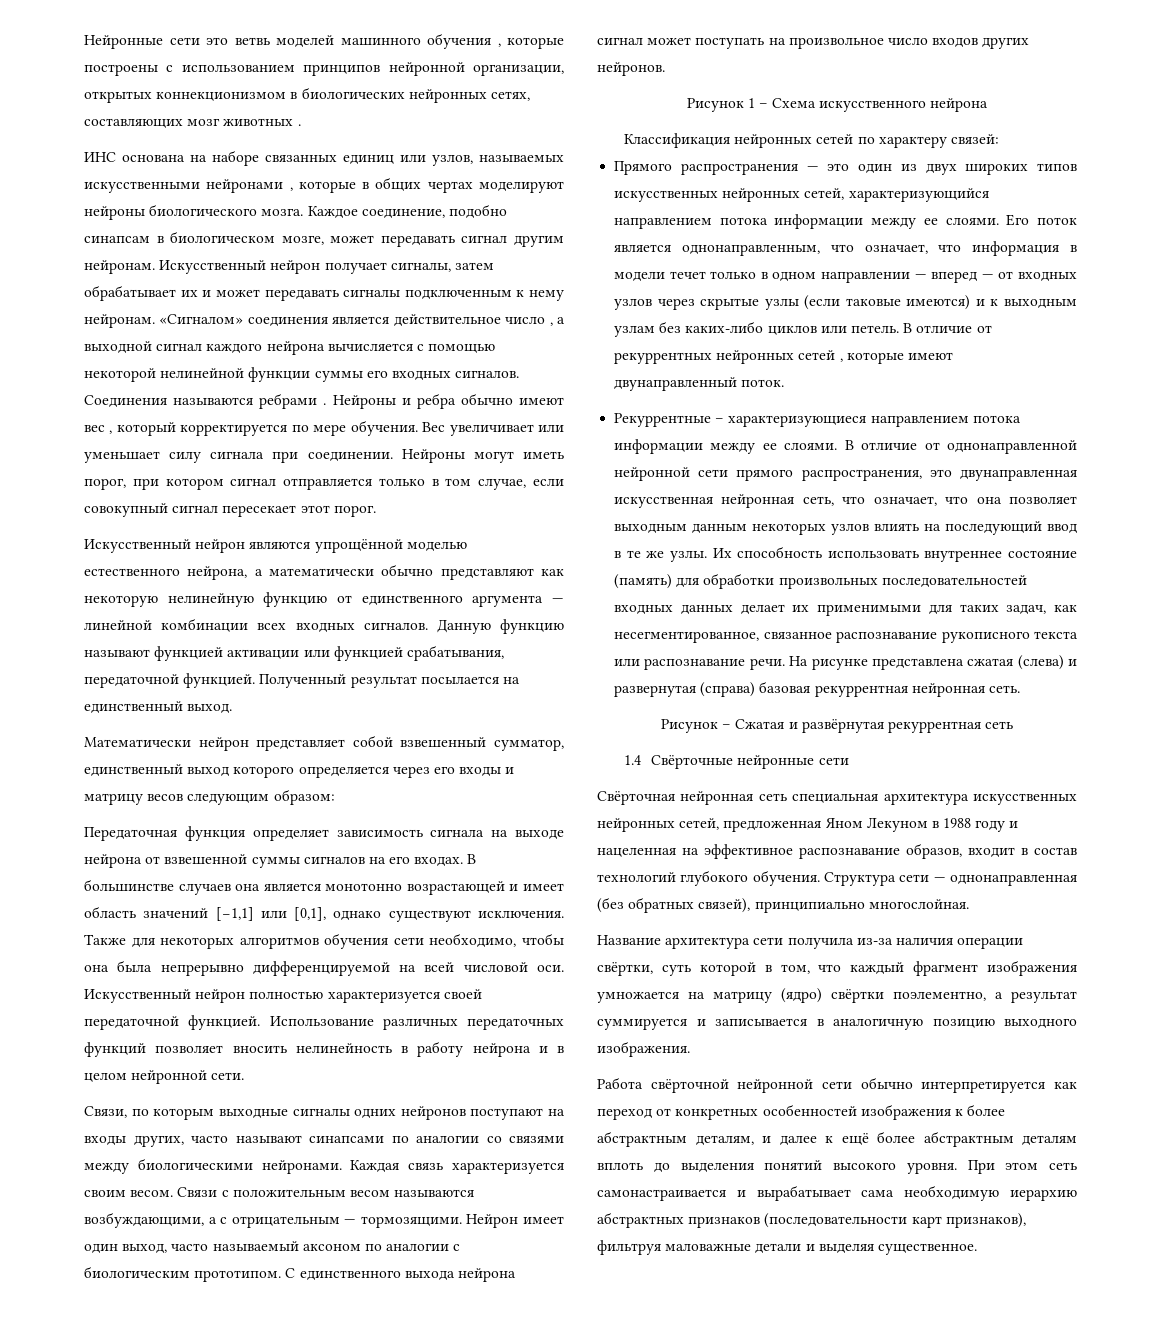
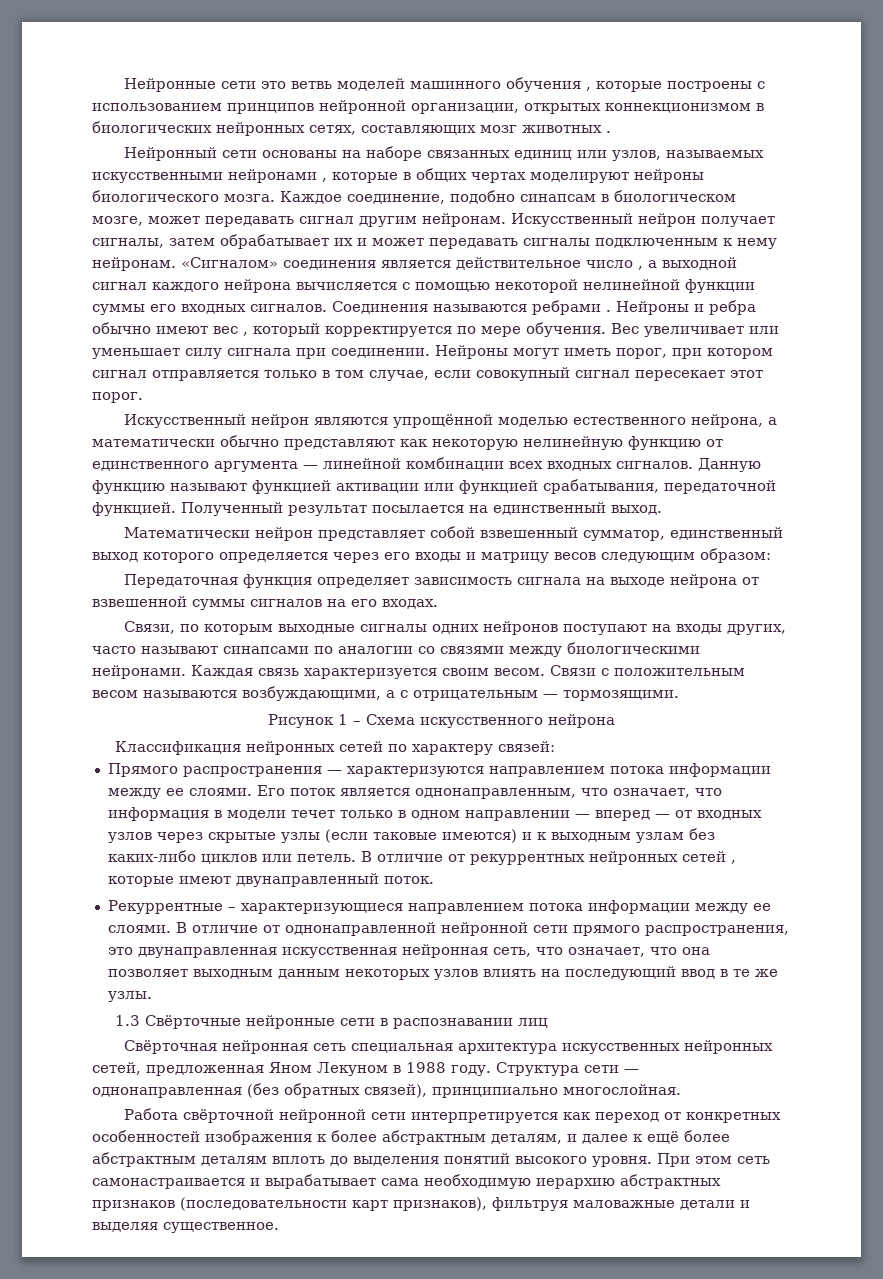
[84,152,185,162] ИНС основана -> [124,147,338,161] Нейронный сети основаны
[467,854,477,864] [84,879,564,895] [84,906,564,922] [84,933,564,949] [84,960,564,976] [84,989,482,1003] [84,1015,564,1030] [84,1041,564,1057] [84,1070,245,1084] В большинстве случаев она является монотонно возрастающей и имеет область значений [−1,1] или [0,1], однако существуют исключения. Также для некоторых алгоритмов обучения сети необходимо, чтобы она была непрерывно дифференцируемой на всей числовой оси. Искусственный нейрон полностью характеризуется своей передаточной функцией. Использование различных передаточных функций позволяет вносить нелинейность в работу нейрона и в целом нейронной сети. -> (438, 604) none
[466,1214,564,1228] [84,1241,461,1254] [84,1266,516,1282] [597,37,1030,49] [597,62,665,76] Нейрон имеет один выход, часто называемый аксоном по аналогии с биологическим прототипом. С единственного выхода нейрона сигнал может поступать на произвольное число входов других нейронов. -> (679, 695) none
[827,163,1077,175] [614,188,989,202] это один из двух широких типов искусственных нейронных сетей, характеризующийся -> [346,766,484,777] характеризуются
[712,546,1077,562] [614,573,1027,589] [614,604,1077,616] [614,631,1078,643] [614,655,1077,670] [614,681,1020,697] [660,719,1014,733] [624,755,642,765] Их способность использовать внутреннее состояние (память) для обработки произвольных последовательностей входных данных делает их применимыми для таких задач, как несегментированное, связанное распознавание рукописного текста или распознавание речи. На рисунке представлена сжатая (слева) и развернутая (справа) базовая рекуррентная нейронная сеть. // Рисунок – Сжатая и развёрнутая рекуррентная сеть // 1.4 -> [115,1015,141,1026] // 1.3
(849, 761) none -> [380,1018,549,1029] в распознавании лиц
[975,820,1019,832] [597,843,1077,859] [597,870,820,886] году и нацеленная на эффективное распознавание образов, входит в состав технологий глубокого обучения. -> [451,1065,491,1076] году.
[597,935,1024,949] [597,960,1077,976] [597,988,1077,1003] [597,1018,1077,1030] [597,1041,690,1057] // Название архитектура сети получила из-за наличия операции свёртки, суть которой в том, что каждый фрагмент изображения умножается на матрицу (ядро) свёртки поэлементно, а результат суммируется и записывается в аналогичную позицию выходного изображения. -> (681, 1089) none
[860,1077,913,1089] обычно -> (407, 1116) none

